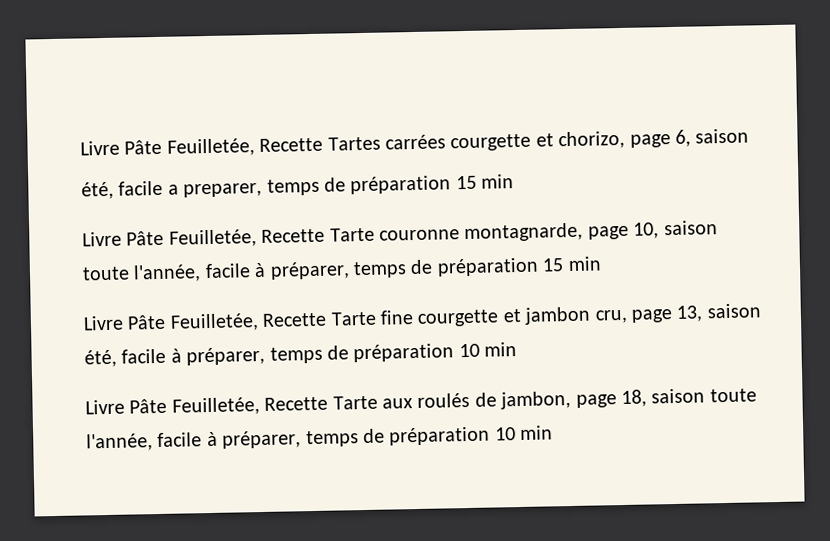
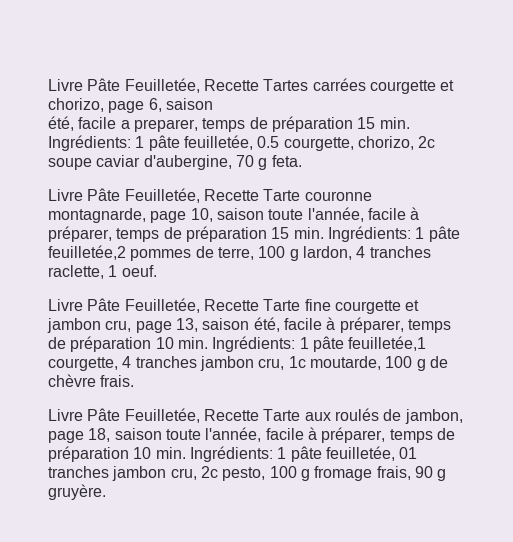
[481,174,515,189] min -> [379,117,410,129] [48,135,436,151] [48,155,302,170] min. Ingrédients: 1 pâte feuilletée, 0.5 courgette, chorizo, 2c soupe caviar d'aubergine, 70 g feta.
[567,256,602,272] min -> [293,226,460,242] [48,245,431,261] [48,265,157,279] min. Ingrédients: 1 pâte feuilletée,2 pommes de terre, 100 g lardon, 4 tranches raclette, 1 oeuf.
[484,342,518,357] min -> [177,336,427,352] [48,356,448,371] [48,374,135,387] min. Ingrédients: 1 pâte feuilletée,1 courgette, 4 tranches jambon cru, 1c moutarde, 100 g de chèvre frais.
[520,425,554,440] min -> [155,446,418,462] [48,466,447,481] [48,484,106,500] min. Ingrédients: 1 pâte feuilletée, 01 tranches jambon cru, 2c pesto, 100 g fromage frais, 90 g gruyère.

